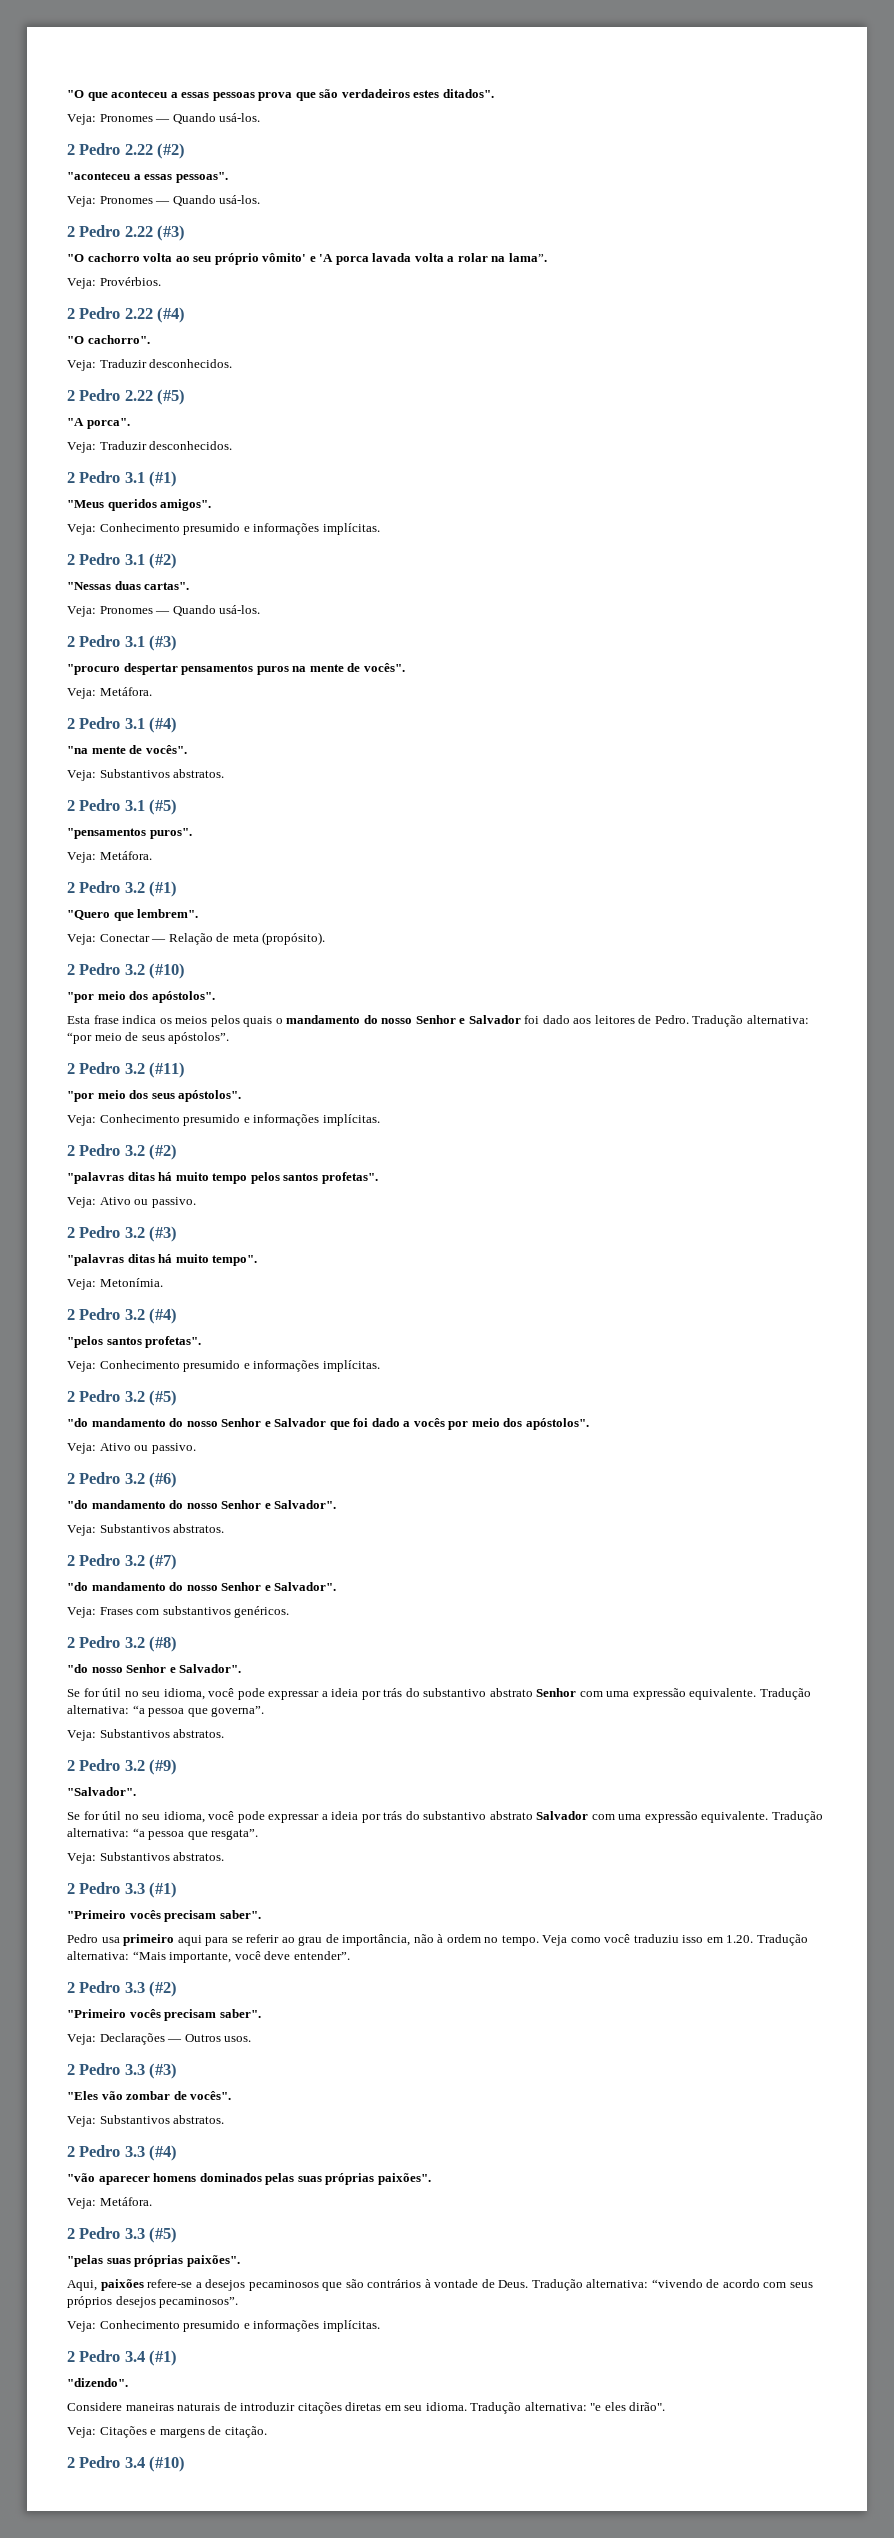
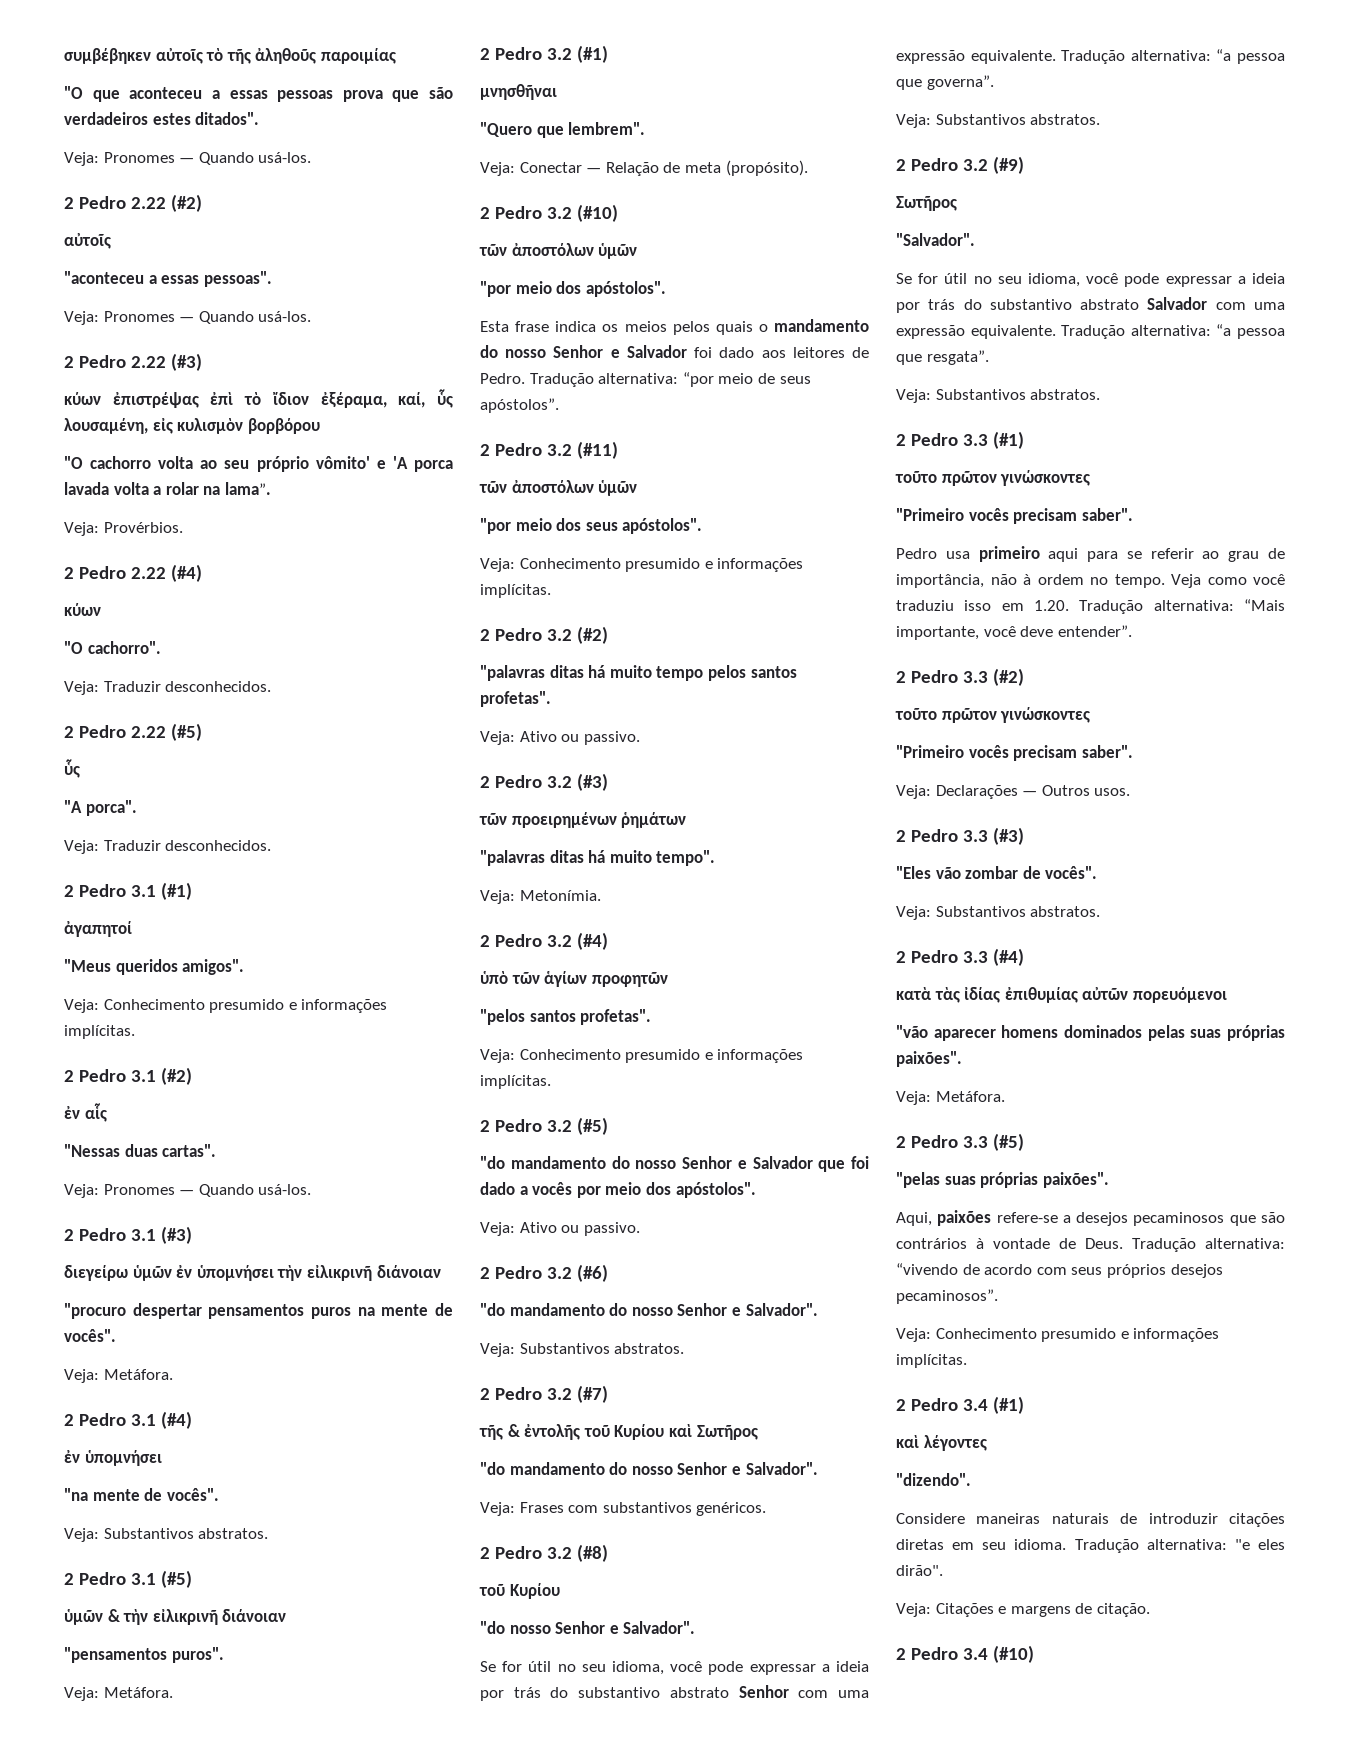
(67, 94) none -> [64,48,396,64] συμβέβηκεν αὐτοῖς τὸ τῆς ἀληθοῦς παροιμίας //
(186, 151) none -> [64,233,111,249] // αὐτοῖς
(186, 233) none -> [64,389,454,408] [64,418,320,434] // κύων ἐπιστρέψας ἐπὶ τὸ ἴδιον ἐξέραμα, καί, ὗς λουσαμένη, εἰς κυλισμὸν βορβόρου
(186, 315) none -> [64,603,101,616] // κύων
(186, 397) none -> [64,759,80,778] // ὗς
(178, 479) none -> [64,921,132,937] // ἀγαπητοί
(178, 561) none -> [64,1103,107,1122] // ἐν αἷς
(178, 643) none -> [64,1265,441,1281] // διεγείρω ὑμῶν ἐν ὑπομνήσει τὴν εἰλικρινῆ διάνοιαν
(178, 725) none -> [64,1450,162,1466] // ἐν ὑπομνήσει
(178, 807) none -> [64,1609,287,1625] // ὑμῶν & τὴν εἰλικρινῆ διάνοιαν
(178, 889) none -> [480,84,557,100] // μνησθῆναι
(186, 971) none -> [479,243,638,259] // τῶν ἀποστόλων ὑμῶν
(186, 1070) none -> [479,480,638,496] // τῶν ἀποστόλων ὑμῶν
(178, 1234) none -> [479,812,687,828] // τῶν προειρημένων ῥημάτων
(178, 1316) none -> [480,971,668,987] // ὑπὸ τῶν ἁγίων προφητῶν
(178, 1562) none -> [479,1424,758,1440] // τῆς & ἐντολῆς τοῦ Κυρίου καὶ Σωτῆρος
(178, 1644) none -> [479,1583,560,1599] // τοῦ Κυρίου
(178, 1767) none -> [896,196,957,211] // Σωτῆρος
(178, 1890) none -> [895,470,1091,486] // τοῦτο πρῶτον γινώσκοντες
(178, 1989) none -> [895,707,1091,723] // τοῦτο πρῶτον γινώσκοντες
(178, 2153) none -> [896,987,1227,1003] // κατὰ τὰς ἰδίας ἐπιθυμίας αὐτῶν πορευόμενοι
(178, 2358) none -> [896,1435,987,1451] // καὶ λέγοντες

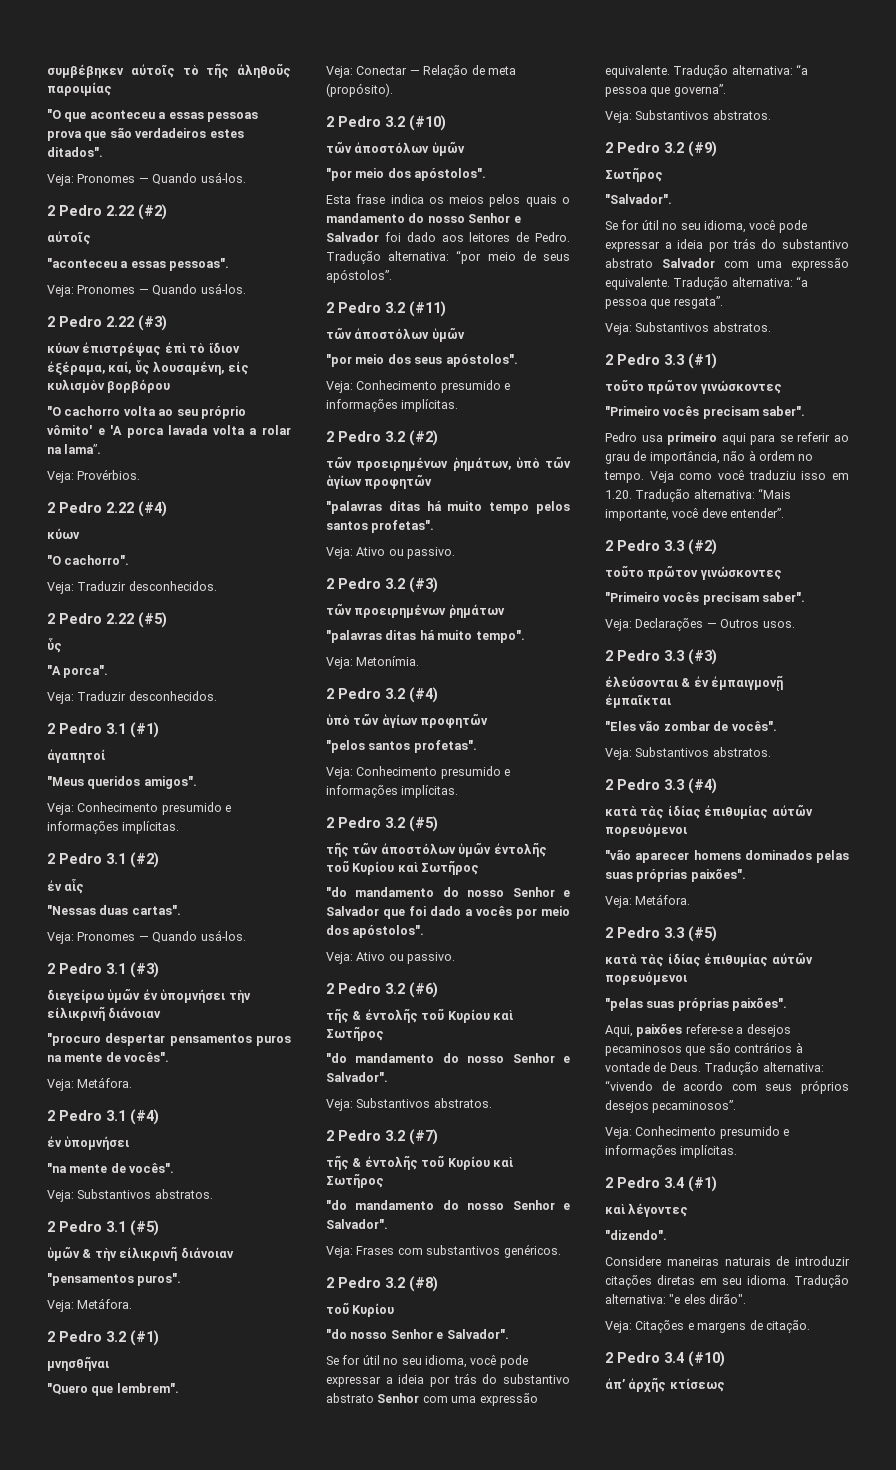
(608, 635) none -> [326,456,571,471] [326,474,433,489] // τῶν προειρημένων ῥημάτων, ὑπὸ τῶν ἁγίων προφητῶν
(608, 1126) none -> [326,842,547,857] [326,860,480,875] // τῆς τῶν ἀποστόλων ὑμῶν ἐντολῆς τοῦ Κυρίου καὶ Σωτῆρος
(608, 1273) none -> [326,1008,513,1023] [326,1026,384,1041] // τῆς & ἐντολῆς τοῦ Κυρίου καὶ Σωτῆρος
(1024, 836) none -> [605,675,784,691] [605,694,671,708] // ἐλεύσονται & ἐν ἐμπαιγμονῇ ἐμπαῖκται
(1024, 1142) none -> [605,952,813,967] [605,971,687,985] // κατὰ τὰς ἰδίας ἐπιθυμίας αὐτῶν πορευόμενοι
(1034, 1654) none -> [605,1377,725,1393] // ἀπ’ ἀρχῆς κτίσεως

